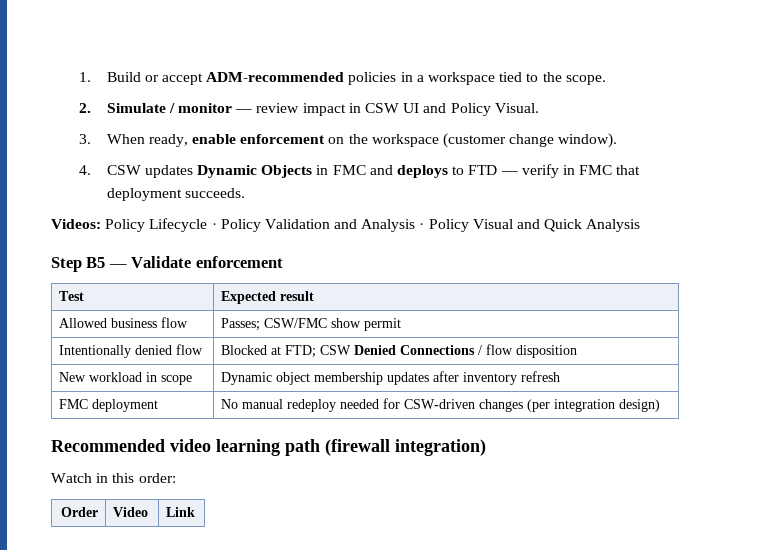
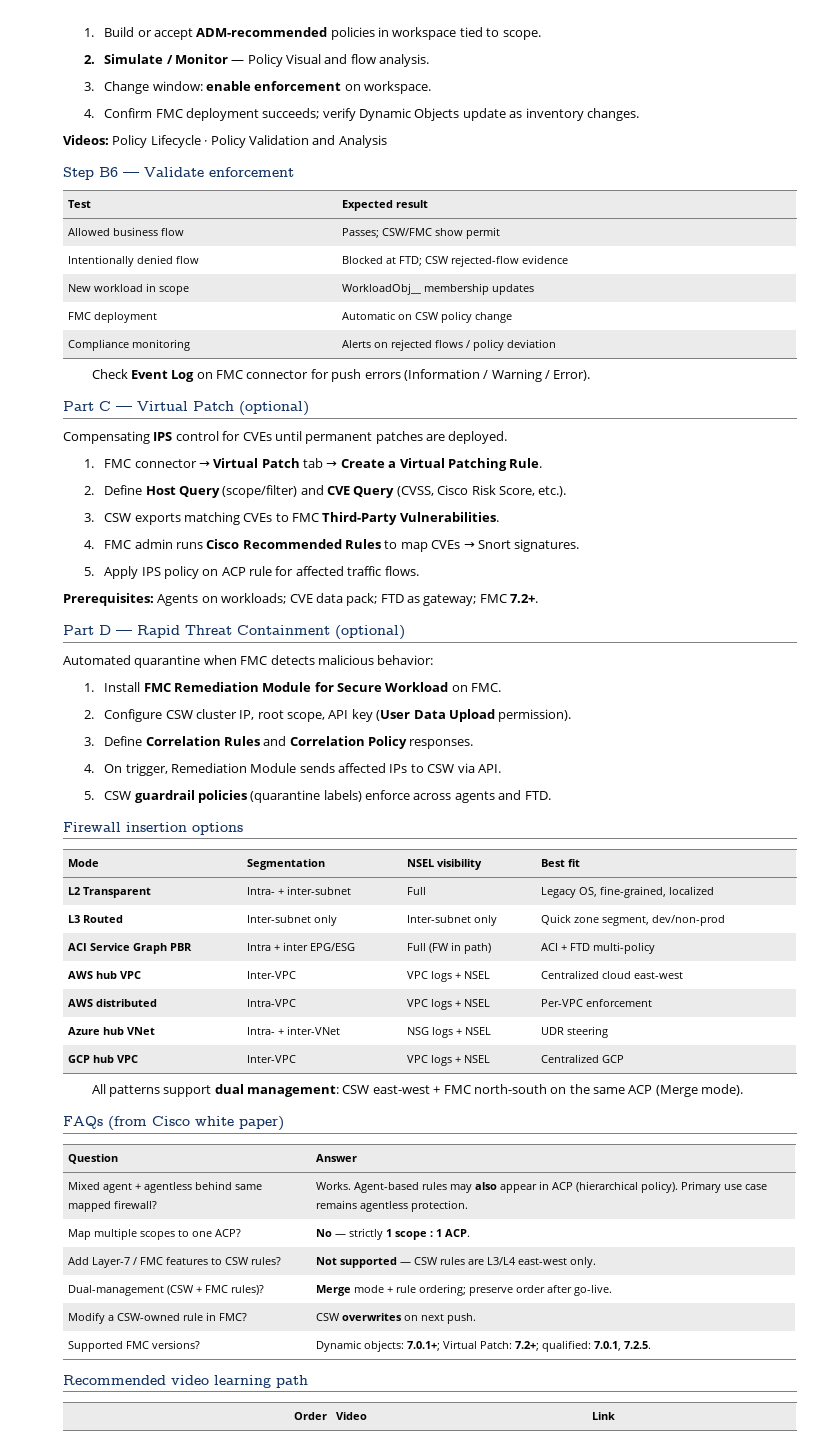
[416,75,424,82] a -> (390, 32) none
[542,72,562,82] the -> (500, 32) none
[178,103,539,116] [78,134,188,147] monitor — review impact in CSW UI and Policy Visual. // 3. When ready, -> [174,54,430,67] [83,81,203,94] Monitor — Policy Visual and flow analysis. // 3. Change window:
[348,133,618,148] [78,164,641,178] [106,188,245,201] the workspace (customer change window). // 4. CSW updates Dynamic Objects in FMC and deploys to FTD — verify in FMC that deployment succeeds. -> [364,81,432,94] [83,108,639,121] workspace. // 4. Confirm FMC deployment succeeds; verify Dynamic Objects update as inventory changes.
[419,219,641,232] · Policy Visual and Quick Analysis -> (387, 141) none
[86,257,106,268] B5 -> [99,167,118,177] B6
[354,344,578,358] Denied Connections / flow disposition -> [451,255,569,267] rejected-flow evidence
[221,372,311,385] Dynamic object -> [342,283,422,295] WorkloadObj__
[433,371,561,385] after inventory refresh -> (535, 289) none
[221,398,661,412] [51,439,486,456] [51,473,176,483] No manual redeploy needed for CSW-driven changes (per integration design) // Recommended video learning path (firewall integration) // Watch in this order: -> [342,311,513,323] [68,339,191,351] [342,339,557,351] [91,369,591,382] [63,401,309,416] [63,431,508,444] [83,458,543,471] [83,485,567,498] [83,512,499,525] [83,539,580,552] [83,566,419,579] [63,593,539,606] [63,625,405,640] [63,655,434,668] [83,682,502,692] [83,709,572,722] [83,736,474,749] [83,763,501,776] [83,790,551,803] [63,822,243,835] [68,859,100,867] [247,859,326,870] [407,859,483,870] [541,859,581,867] [68,887,152,898] [247,886,352,895] [407,887,427,895] [541,886,715,898] [68,915,124,923] [247,915,338,926] [407,915,498,926] [541,914,726,926] [68,943,193,954] [247,942,356,951] [407,942,492,954] [541,942,656,954] [68,971,142,979] [247,971,297,979] [407,971,491,982] [541,970,684,979] [68,999,158,1007] [247,999,297,1007] [407,999,491,1010] [541,999,653,1007] [68,1027,156,1035] [247,1026,341,1035] [407,1027,492,1038] [541,1026,609,1038] [68,1055,139,1063] [247,1055,297,1063] [407,1055,491,1066] [541,1054,625,1063] [91,1084,744,1097] [63,1116,284,1131] [68,1154,119,1164] [316,1154,358,1162] [68,1181,263,1193] [68,1200,158,1212] [316,1181,768,1193] [316,1200,469,1212] [68,1228,242,1240] [316,1228,471,1240] [68,1257,282,1268] [316,1257,597,1268] [68,1285,265,1296] [316,1284,613,1296] [68,1312,248,1324] [316,1313,477,1324] [68,1340,201,1352] [316,1340,652,1352] [63,1375,308,1388] Automatic on CSW policy change // Compliance monitoring | Alerts on rejected flows / policy deviation // Check Event Log on FMC connector for push errors (Information / Warning / Error). // Part C — Virtual Patch (optional) // Compensating IPS control for CVEs until permanent patches are deployed. // 1. FMC connector → Virtual Patch tab → Create a Virtual Patching Rule. // 2. Define Host Query (scope/filter) and CVE Query (CVSS, Cisco Risk Score, etc.). // 3. CSW exports matching CVEs to FMC Third-Party Vulnerabilities. // 4. FMC admin runs Cisco Recommended Rules to map CVEs → Snort signatures. // 5. Apply IPS policy on ACP rule for affected traffic flows. // Prerequisites: Agents on workloads; CVE data pack; FTD as gateway; FMC 7.2+. // Part D — Rapid Threat Containment (optional) // Automated quarantine when FMC detects malicious behavior: // 1. Install FMC Remediation Module for Secure Workload on FMC. // 2. Configure CSW cluster IP, root scope, API key (User Data Upload permission). // 3. Define Correlation Rules and Correlation Policy responses. // 4. On trigger, Remediation Module sends affected IPs to CSW via API. // 5. CSW guardrail policies (quarantine labels) enforce across agents and FTD. // Firewall insertion options // Mode | Segmentation | NSEL visibility | Best fit // L2 Transparent | Intra- + inter-subnet | Full | Legacy OS, fine-grained, localized // L3 Routed | Inter-subnet only | Inter-subnet only | Quick zone segment, dev/non-prod // ACI Service Graph PBR | Intra + inter EPG/ESG | Full (FW in path) | ACI + FTD multi-policy // AWS hub VPC | Inter-VPC | VPC logs + NSEL | Centralized cloud east-west // AWS distributed | Intra-VPC | VPC logs + NSEL | Per-VPC enforcement // Azure hub VNet | Intra- + inter-VNet | NSG logs + NSEL | UDR steering // GCP hub VPC | Inter-VPC | VPC logs + NSEL | Centralized GCP // All patterns support dual management: CSW east-west + FMC north-south on the same ACP (Merge mode). // FAQs (from Cisco white paper) // Question | Answer // Mixed agent + agentless behind same mapped firewall? | Works. Agent-based rules may also appear in ACP (hierarchical policy). Primary use case remains agentless protection. // Map multiple scopes to one ACP? | No — strictly 1 scope : 1 ACP. // Add Layer-7 / FMC features to CSW rules? | Not supported — CSW rules are L3/L4 east-west only. // Dual-management (CSW + FMC rules)? | Merge mode + rule ordering; preserve order after go-live. // Modify a CSW-owned rule in FMC? | CSW overwrites on next push. // Supported FMC versions? | Dynamic objects: 7.0.1+; Virtual Patch: 7.2+; qualified: 7.0.1, 7.2.5. // Recommended video learning path

